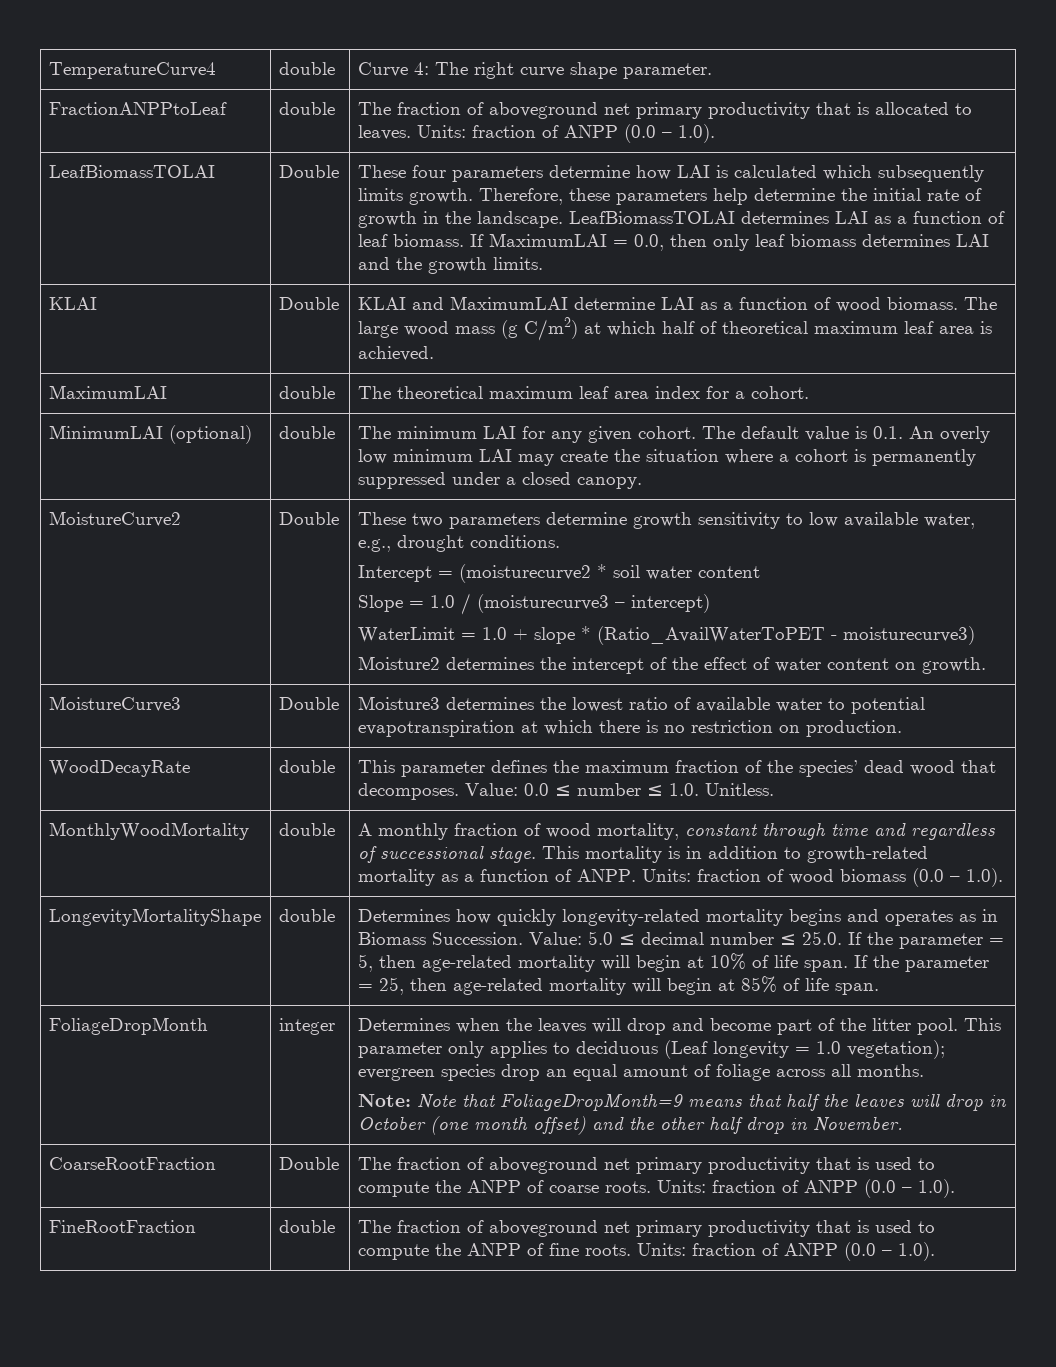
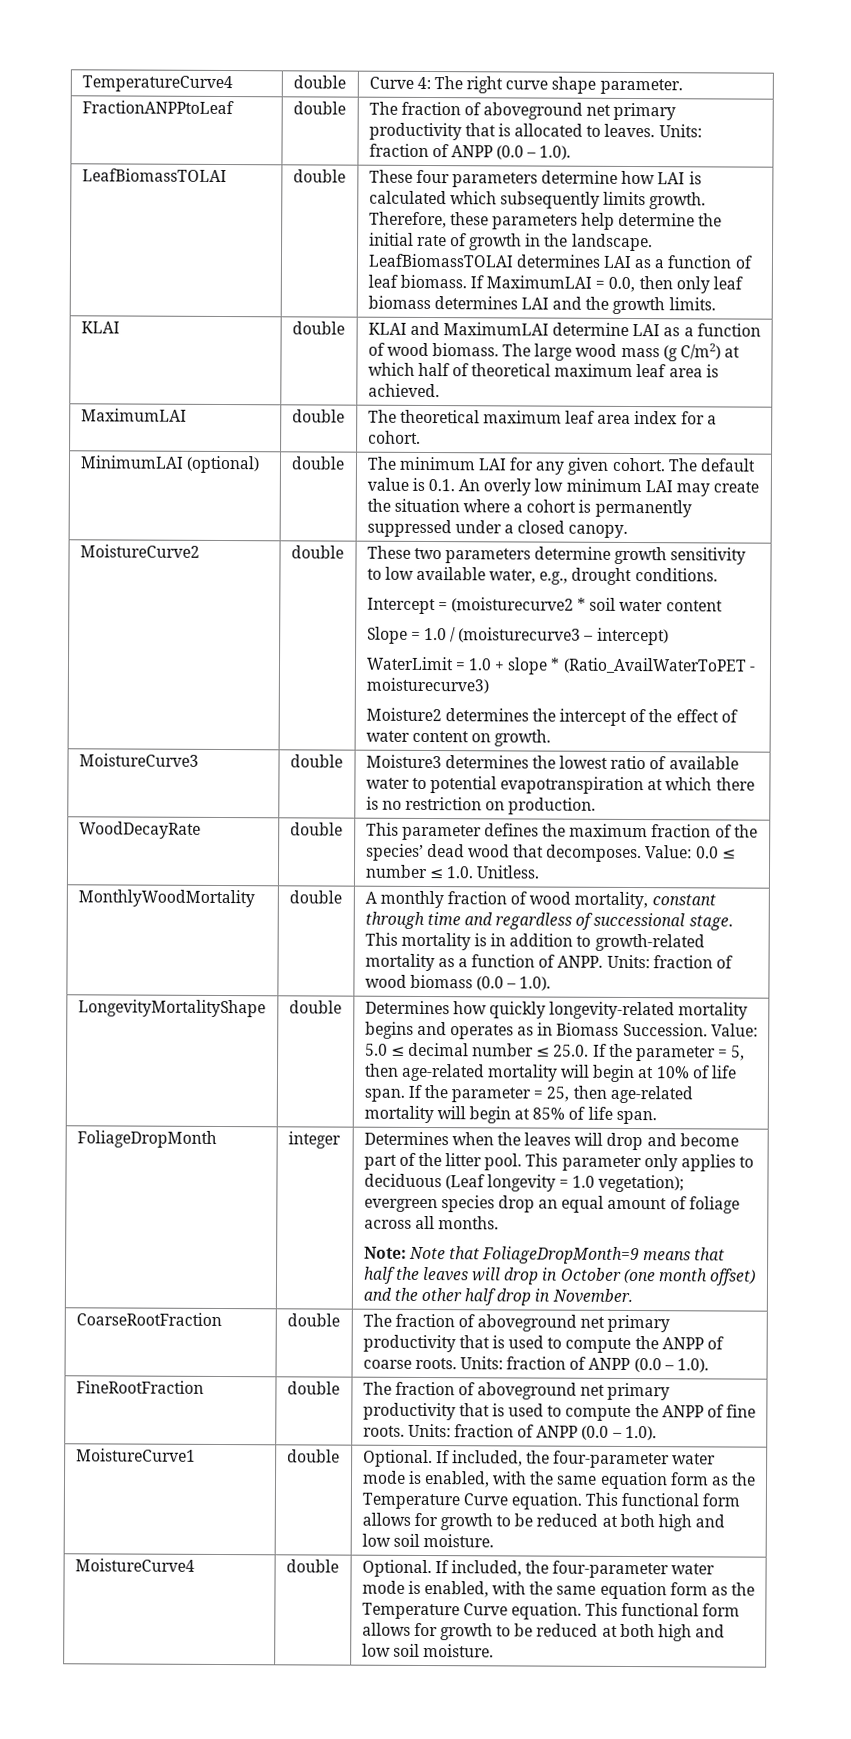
[278,165,339,178] Double -> [292,169,346,183] double
[278,297,339,310] Double -> [291,321,345,335] double
[278,512,339,525] Double -> [290,545,344,559] double
[278,697,339,710] Double -> [289,754,343,768] double
[278,1157,339,1170] Double -> [286,1313,340,1327] double
(935, 1251) none -> [75,1448,196,1462] [286,1449,340,1463] [362,1449,717,1469] [361,1470,757,1490] [361,1492,741,1510] [361,1512,726,1532] [361,1533,494,1548] [74,1558,195,1572] [285,1559,339,1573] [361,1559,716,1579] [361,1580,756,1600] [361,1602,741,1620] [361,1622,726,1642] [361,1643,494,1658] // MoistureCurve1 | double | Optional. If included, the four-parameter water mode is enabled, with the same equation form as the Temperature Curve equation. This functional form allows for growth to be reduced at both high and low soil moisture. // MoistureCurve4 | double | Optional. If included, the four-parameter water mode is enabled, with the same equation form as the Temperature Curve equation. This functional form allows for growth to be reduced at both high and low soil moisture.

